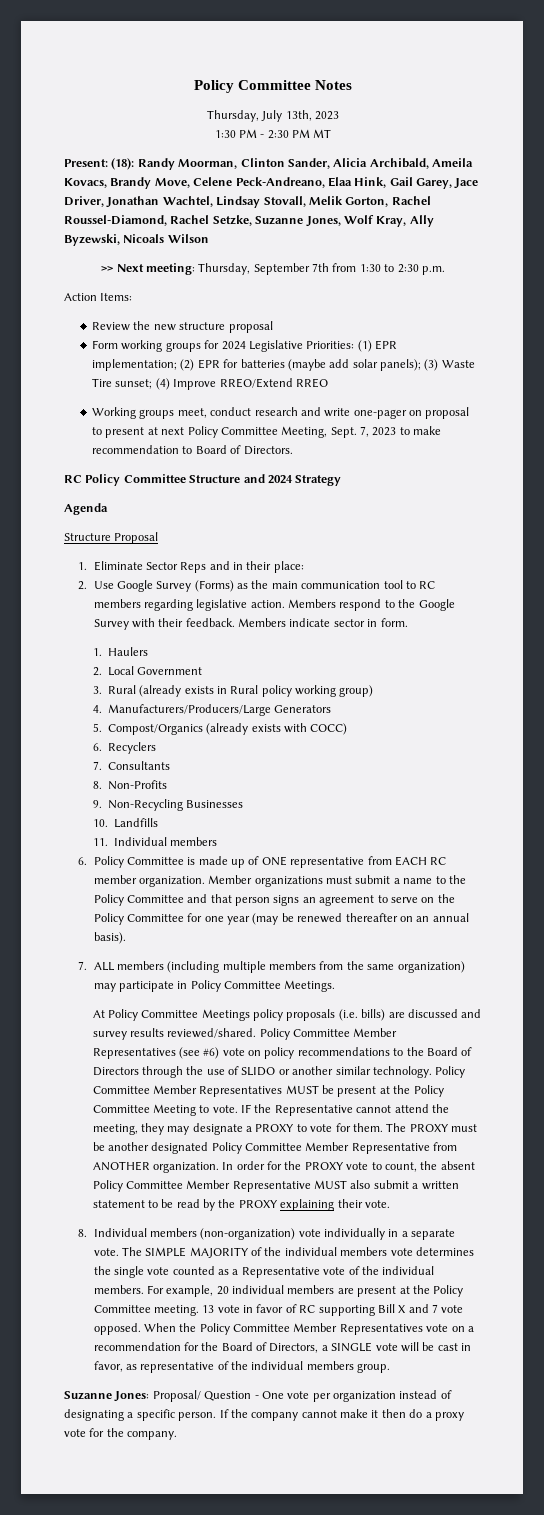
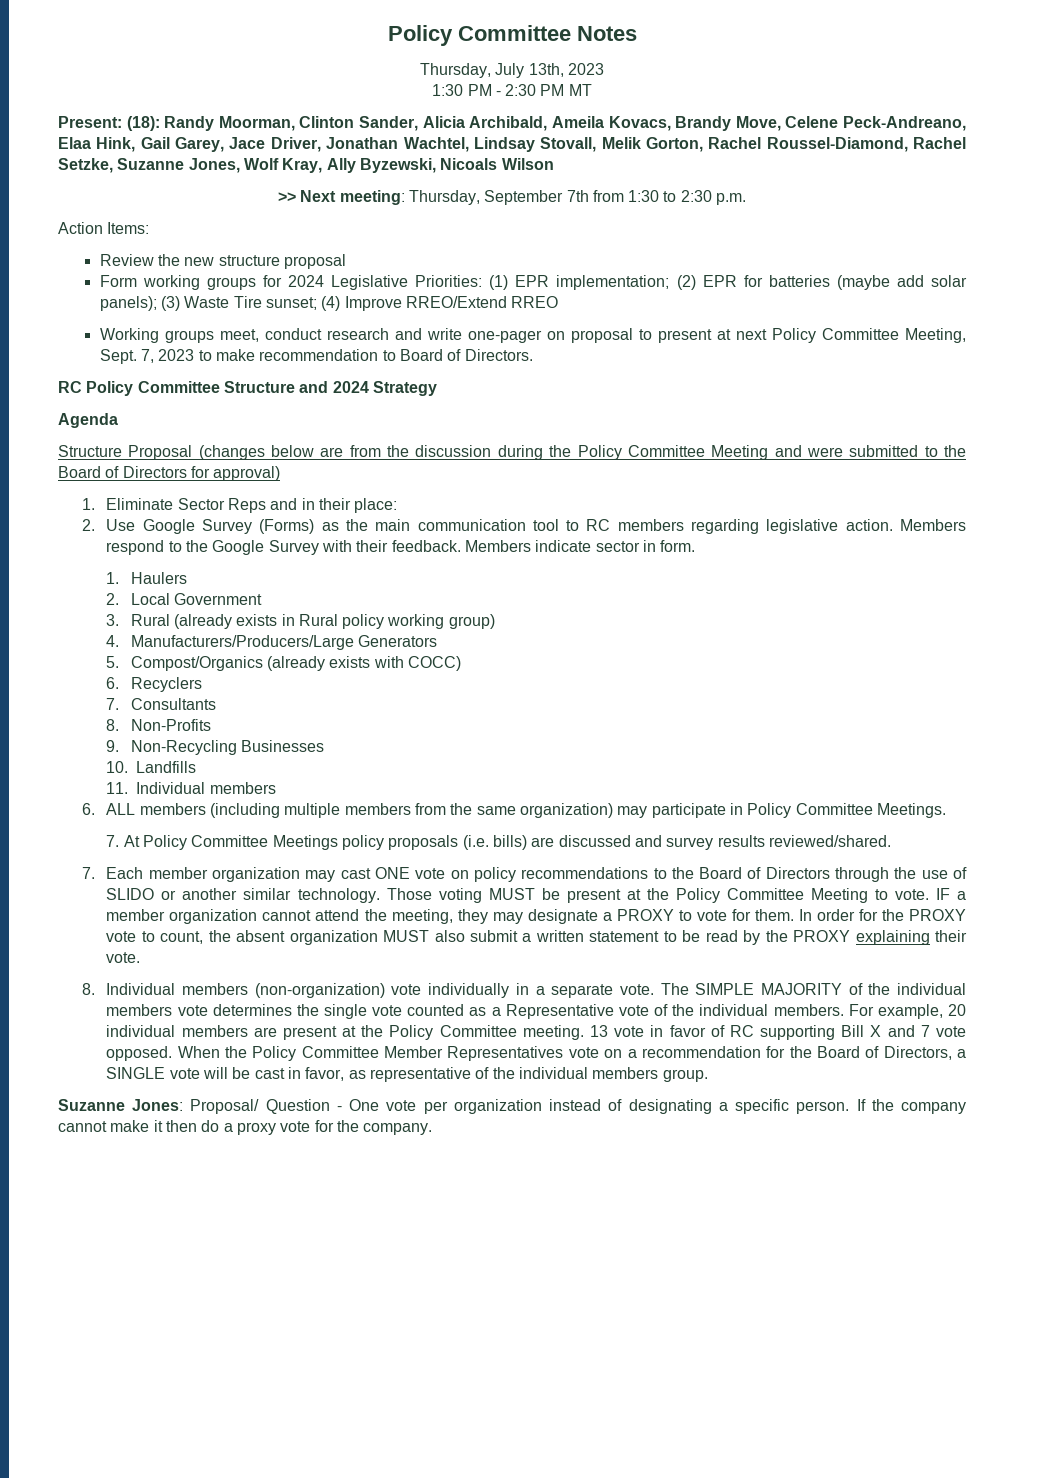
(159, 538) none -> [198,445,967,460] [58,466,281,481] (changes below are from the discussion during the Policy Committee Meeting and were submitted to the Board of Directors for approval)
[93,856,447,868] [93,875,466,887] [93,894,455,906] [93,913,469,925] [93,932,126,944] [78,961,88,970] Policy Committee is made up of ONE representative from EACH RC member organization. Member organizations must submit a name to the Policy Committee and that person signs an agreement to serve on the Policy Committee for one year (may be renewed thereafter on an annual basis). // 7. -> (96, 809) none
(336, 986) none -> [106,835,120,847] 7.
[259,1028,398,1040] [92,1047,220,1059] Policy Committee Member Representatives (see #6) -> [82,867,410,882] // 7. Each member organization may cast ONE
[435,1066,466,1078] [92,1085,283,1097] Policy Committee Member Representatives -> [386,888,482,903] Those voting
[254,1104,353,1116] the Representative -> [956,891,966,900] [106,909,258,924] a member organization
[386,1123,478,1132] [92,1142,458,1154] [92,1161,219,1173] The PROXY must be another designated Policy Committee Member Representative from ANOTHER organization. -> (794, 915) none
[92,1180,311,1192] Policy Committee Member Representative -> [289,930,378,945] organization

